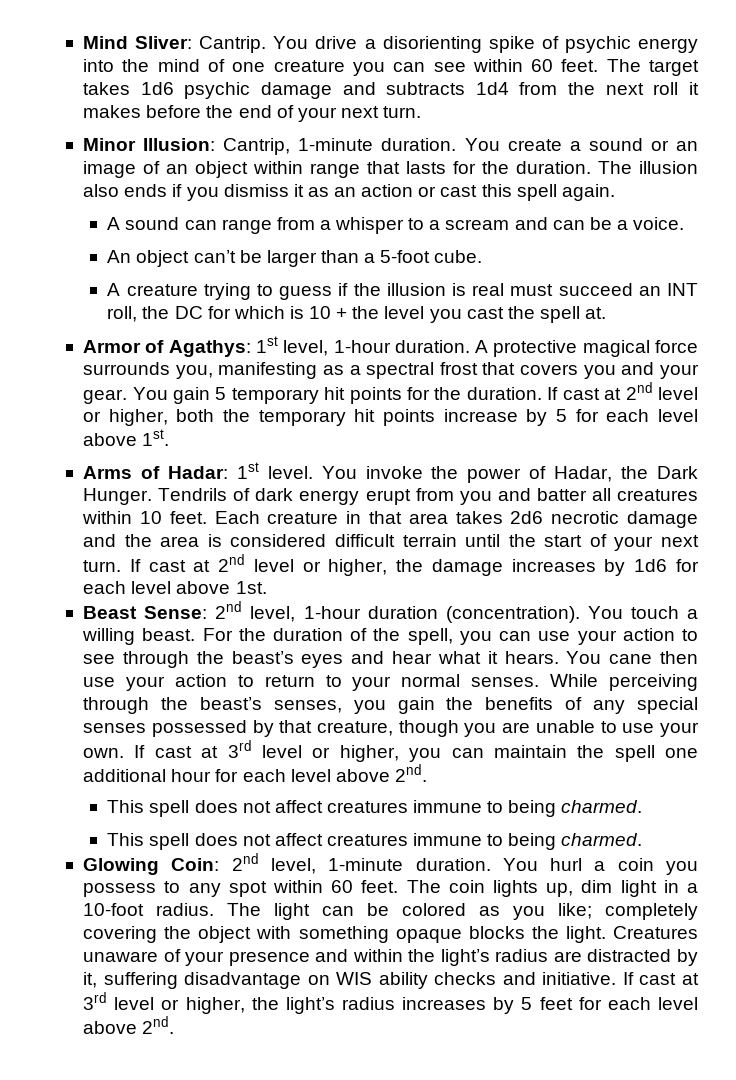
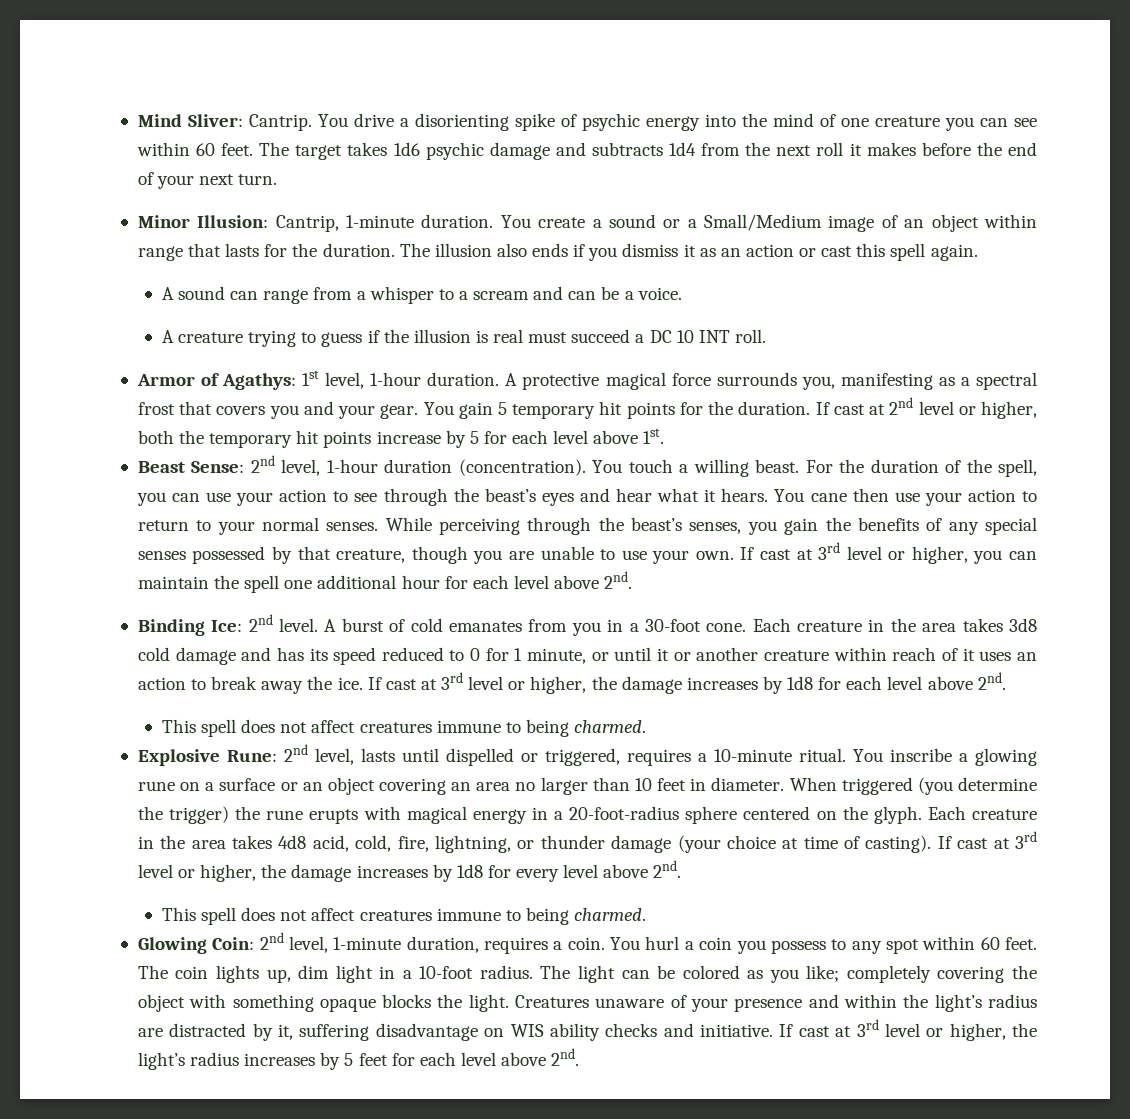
[676,141,699,151] an -> [687,214,823,231] a Small/Medium
[107,250,483,267] // An object can’t be larger than a 5-foot cube. -> (682, 293) none
[638,283,698,296] [107,306,607,323] an INT roll, the DC for which is 10 + the level you cast the spell at. -> [635,329,766,343] a DC 10 INT roll.
[83,462,699,483] [83,488,698,505] [82,511,698,528] [83,534,699,551] [83,554,699,576] [83,581,267,594] // Arms of Hadar: 1st level. You invoke the power of Hadar, the Dark Hunger. Tendrils of dark energy erupt from you and batter all creatures within 10 feet. Each creature in that area takes 2d6 necrotic damage and the area is considered difficult terrain until the start of your next turn. If cast at 2nd level or higher, the damage increases by 1d6 for each level above 1st. -> (665, 436) none
(427, 773) none -> [137,614,1037,636] [137,647,1037,665] [137,672,1006,694] // Binding Ice: 2nd level. A burst of cold emanates from you in a 30-foot cone. Each creature in the area takes 3d8 cold damage and has its speed reduced to 0 for 1 minute, or until it or another creature within reach of it uses an action to break away the ice. If cast at 3rd level or higher, the damage increases by 1d8 for each level above 2nd.
(643, 806) none -> [137,744,1037,766] [137,777,1037,795] [137,806,1038,824] [137,831,1037,853] [137,860,682,882] // Explosive Rune: 2nd level, lasts until dispelled or triggered, requires a 10-minute ritual. You inscribe a glowing rune on a surface or an object covering an area no larger than 10 feet in diameter. When triggered (you determine the trigger) the rune erupts with magical energy in a 20-foot-radius sphere centered on the glyph. Each creature in the area takes 4d8 acid, cold, fire, lightning, or thunder damage (your choice at time of casting). If cast at 3rd level or higher, the damage increases by 1d8 for every level above 2nd.
[415,858,491,871] duration. -> [406,936,605,954] duration, requires a coin.

